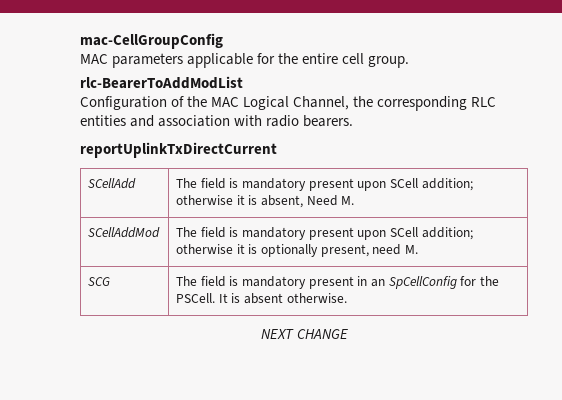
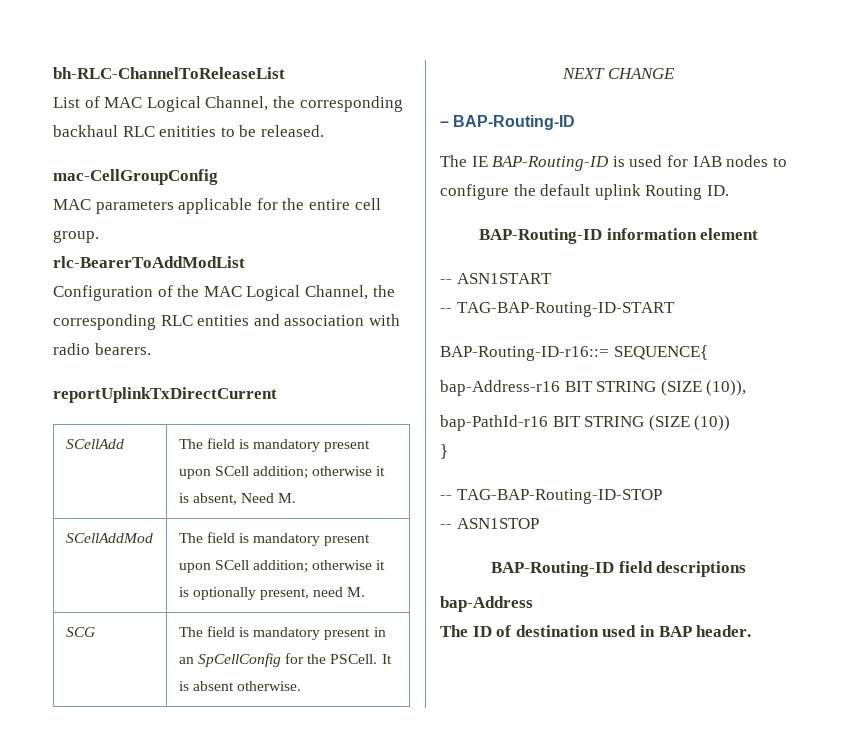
(80, 41) none -> [53,67,285,79] [53,96,403,112] [53,125,324,137] bh-RLC-ChannelToReleaseList // List of MAC Logical Channel, the corresponding backhaul RLC enitities to be released. //
(349, 334) none -> [440,115,576,130] [440,155,787,171] [440,184,729,200] [478,228,759,244] [440,273,552,284] [440,302,675,317] [440,345,708,361] [440,380,747,396] [440,415,731,431] [440,444,448,459] [440,489,662,504] [440,518,539,529] [490,561,747,577] [440,596,533,612] [440,625,752,637] // – BAP-Routing-ID // The IE BAP-Routing-ID is used for IAB nodes to configure the default uplink Routing ID. // BAP-Routing-ID information element // -- ASN1START // -- TAG-BAP-Routing-ID-START // BAP-Routing-ID-r16::= SEQUENCE{ // bap-Address-r16 BIT STRING (SIZE (10)), // bap-PathId-r16 BIT STRING (SIZE (10)) // } // -- TAG-BAP-Routing-ID-STOP // -- ASN1STOP // BAP-Routing-ID field descriptions // bap-Address // The ID of destination used in BAP header.

